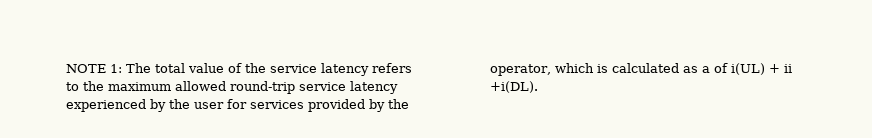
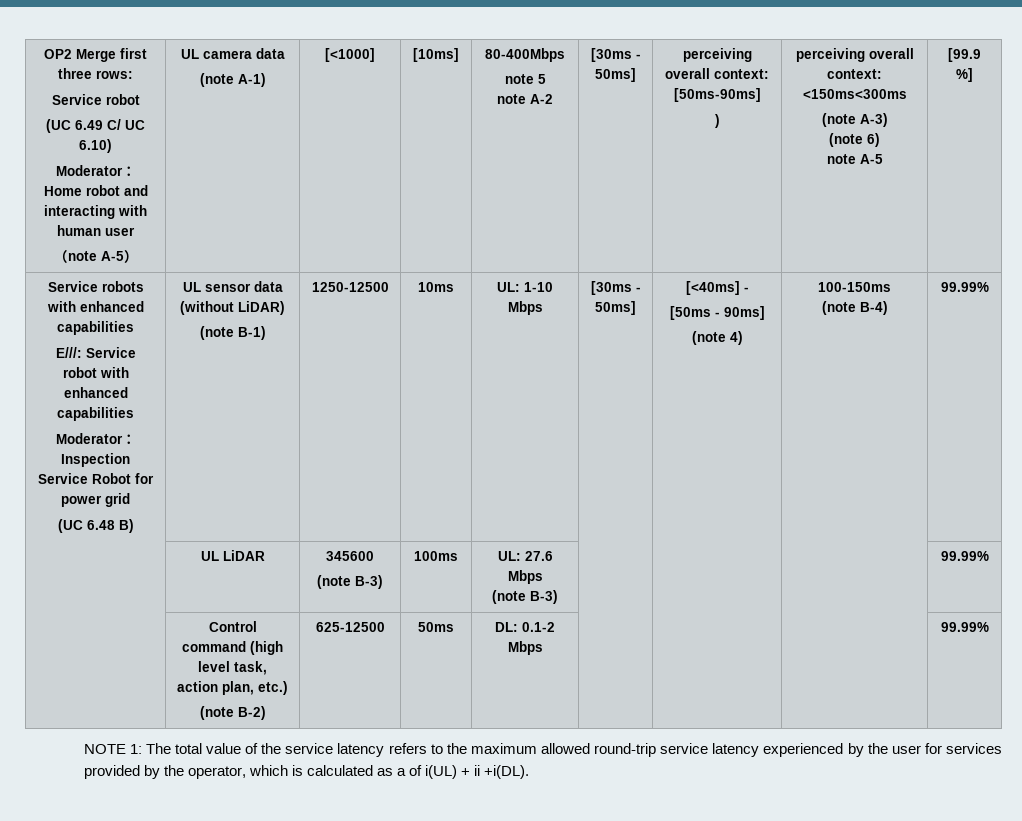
(65, 68) none -> [44,48,147,62] [58,68,133,79] [51,94,140,105] [46,119,145,133] [79,139,112,153] [55,165,136,176] [43,185,148,196] [44,205,147,219] [57,225,135,236] [53,250,138,263] [180,48,285,59] [199,73,266,87] [325,48,375,62] [413,48,459,62] [485,48,565,62] [504,74,546,84] [497,94,553,104] [590,48,641,62] [595,68,636,82] [682,48,752,62] [665,68,769,79] [673,88,761,102] [714,114,720,128] [795,48,914,62] [827,69,882,79] [802,89,907,99] [821,113,888,127] [829,133,880,147] [826,154,883,164] [948,48,981,62] [956,68,973,82] [47,281,144,292] [46,301,144,312] [57,321,134,335] [55,347,136,358] [62,367,129,378] [63,387,128,398] [57,407,134,421] [55,433,136,444] [61,453,130,467] [38,473,154,484] [61,493,130,507] [57,519,134,533] [182,281,283,292] [180,301,285,315] [199,326,266,340] [311,282,389,292] [418,282,454,292] [497,282,553,292] [507,301,543,315] [590,281,641,295] [595,301,636,315] [685,281,749,295] [669,306,765,320] [691,331,743,345] [818,282,891,292] [821,301,888,315] [940,282,989,292] [200,550,265,561] [326,551,374,561] [317,575,383,589] [414,551,458,561] [497,551,553,561] [507,570,543,584] [492,590,558,604] [940,551,989,561] [208,621,257,632] [182,641,283,655] [198,661,267,675] [177,681,288,695] [199,706,266,720] [315,622,385,632] [418,622,454,632] [495,622,555,632] [507,641,543,655] [940,622,989,632] OP2 Merge first three rows: // Service robot // (UC 6.49 C/ UC 6.10) // Moderator：Home robot and interacting with human user // （note A-5） | UL camera data // (note A-1) | [<1000] | [10ms] | 80-400Mbps // note 5 // note A-2 | [30ms - 50ms] | perceiving overall context: [50ms-90ms] // ) | perceiving overall context: <150ms<300ms // (note A-3) // (note 6) // note A-5 | [99.9 %] // Service robots with enhanced capabilities // E///: Service robot with enhanced capabilities // Moderator：Inspection Service Robot for power grid // (UC 6.48 B) | UL sensor data (without LiDAR) // (note B-1) | 1250-12500 | 10ms | UL: 1-10 Mbps | [30ms - 50ms] | [<40ms] - // [50ms - 90ms] // (note 4) | 100-150ms // (note B-4) | 99.99% // | UL LiDAR | 345600 // (note B-3) | 100ms | UL: 27.6 Mbps // (note B-3) | | | | 99.99% // | Control command (high level task, action plan, etc.) // (note B-2) | 625-12500 | 50ms | DL: 0.1-2 Mbps | | | | 99.99% //

